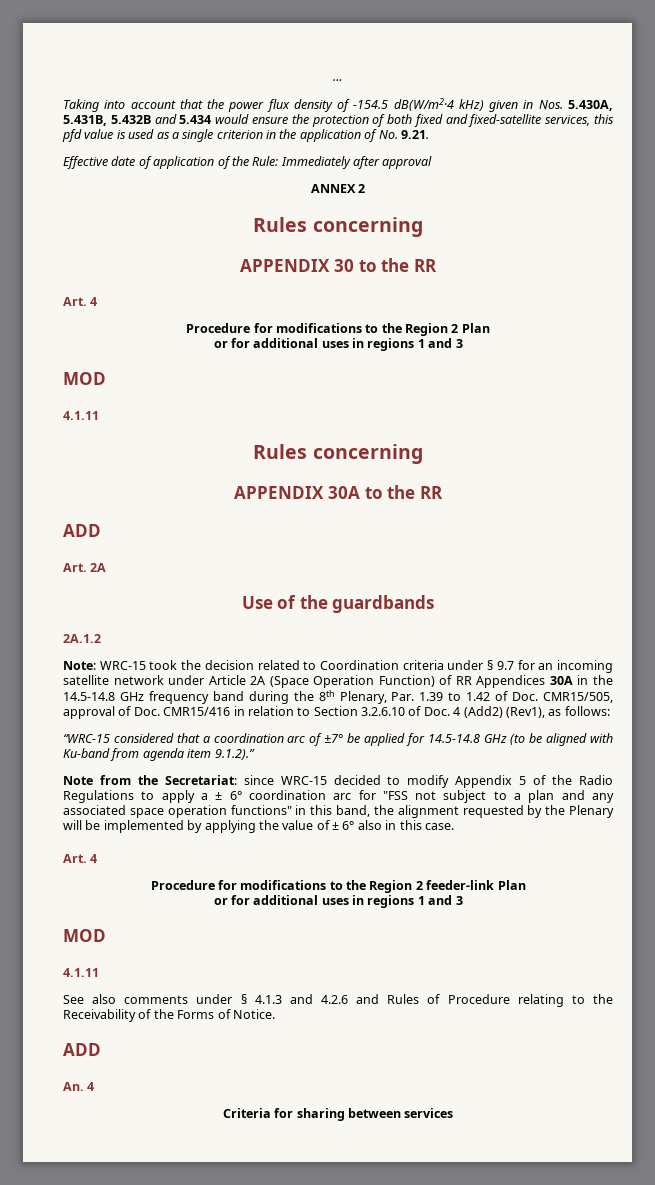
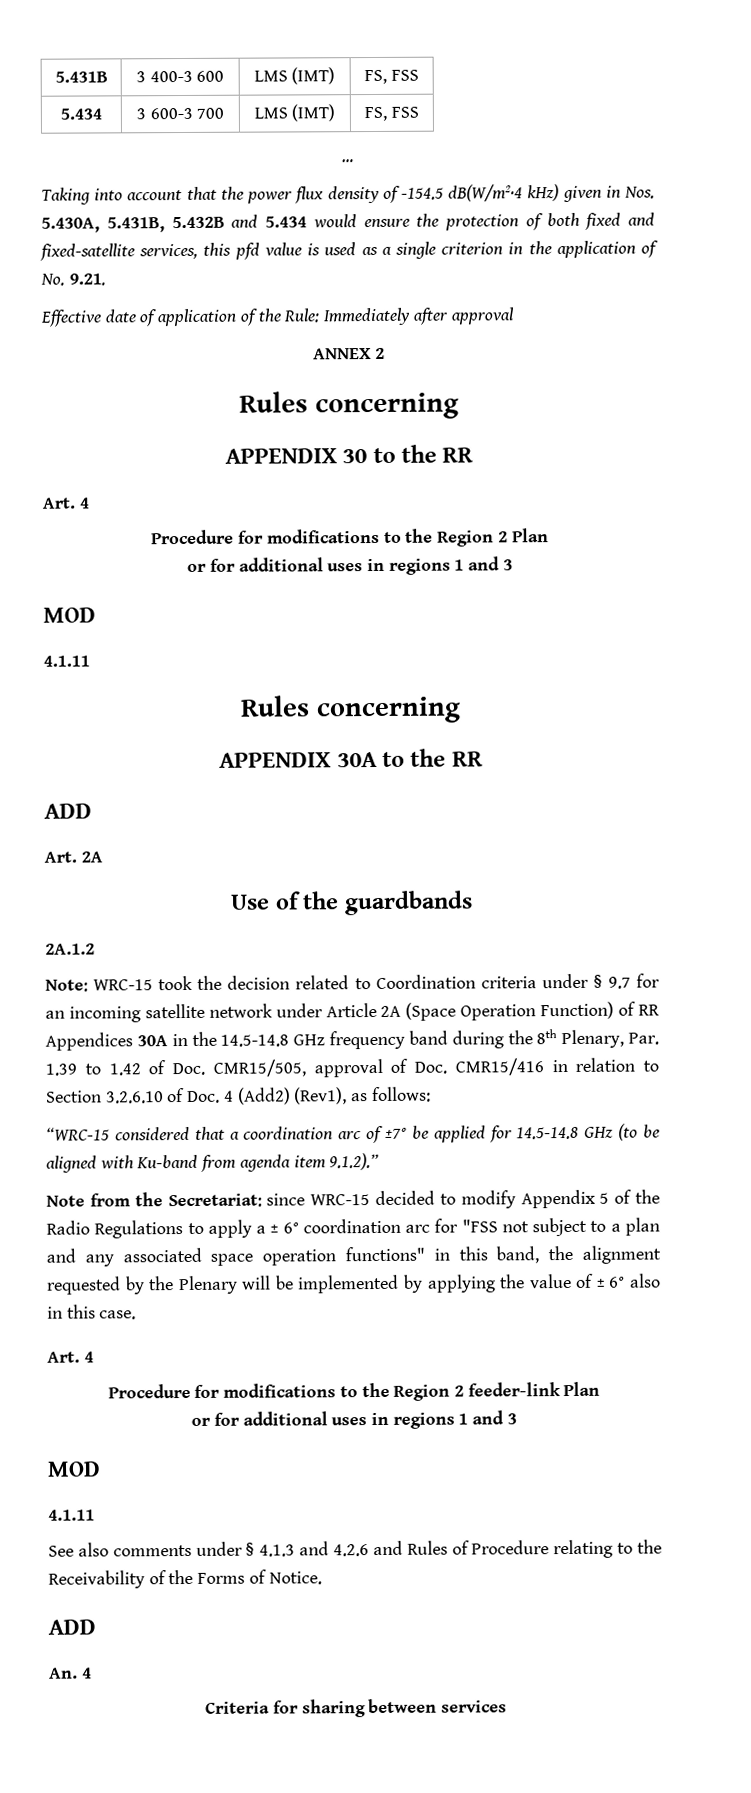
(333, 80) none -> [54,71,108,83] [135,70,225,83] [253,67,336,85] [364,69,419,85] [60,108,102,120] [135,107,225,120] [253,104,336,122] [364,106,419,122] 5.431B | 3 400-3 600 | LMS (IMT) | FS, FSS // 5.434 | 3 600-3 700 | LMS (IMT) | FS, FSS //

